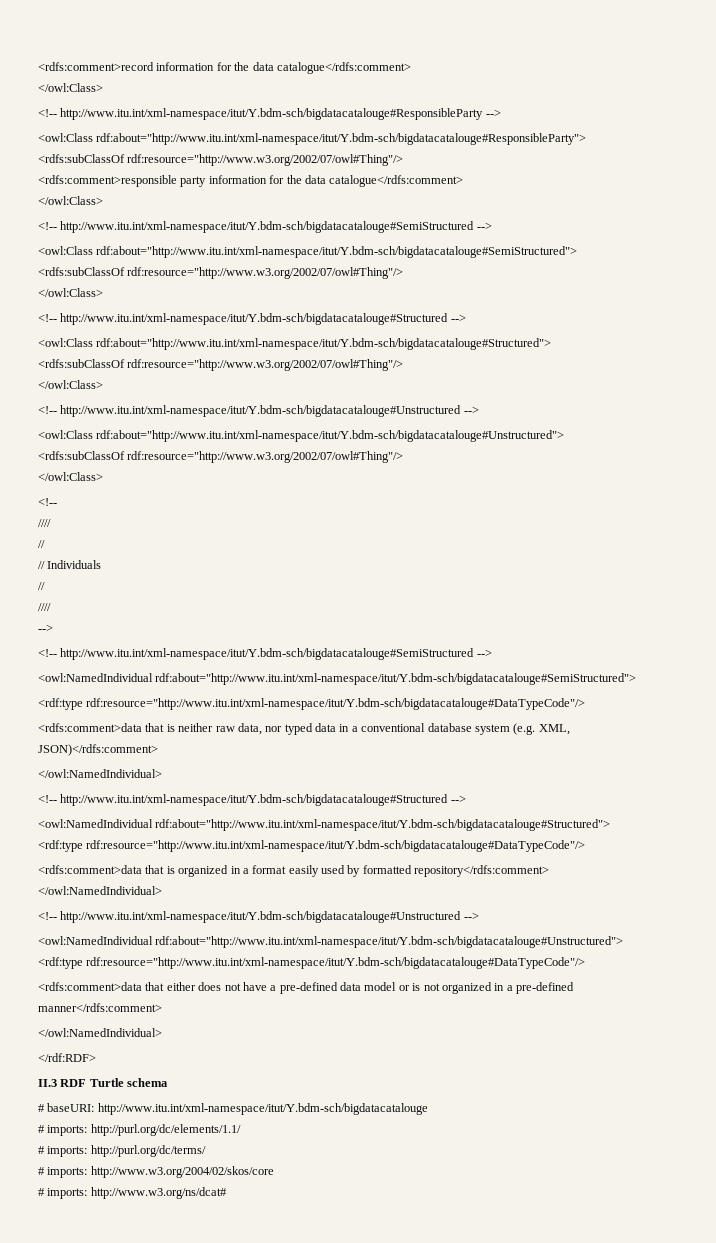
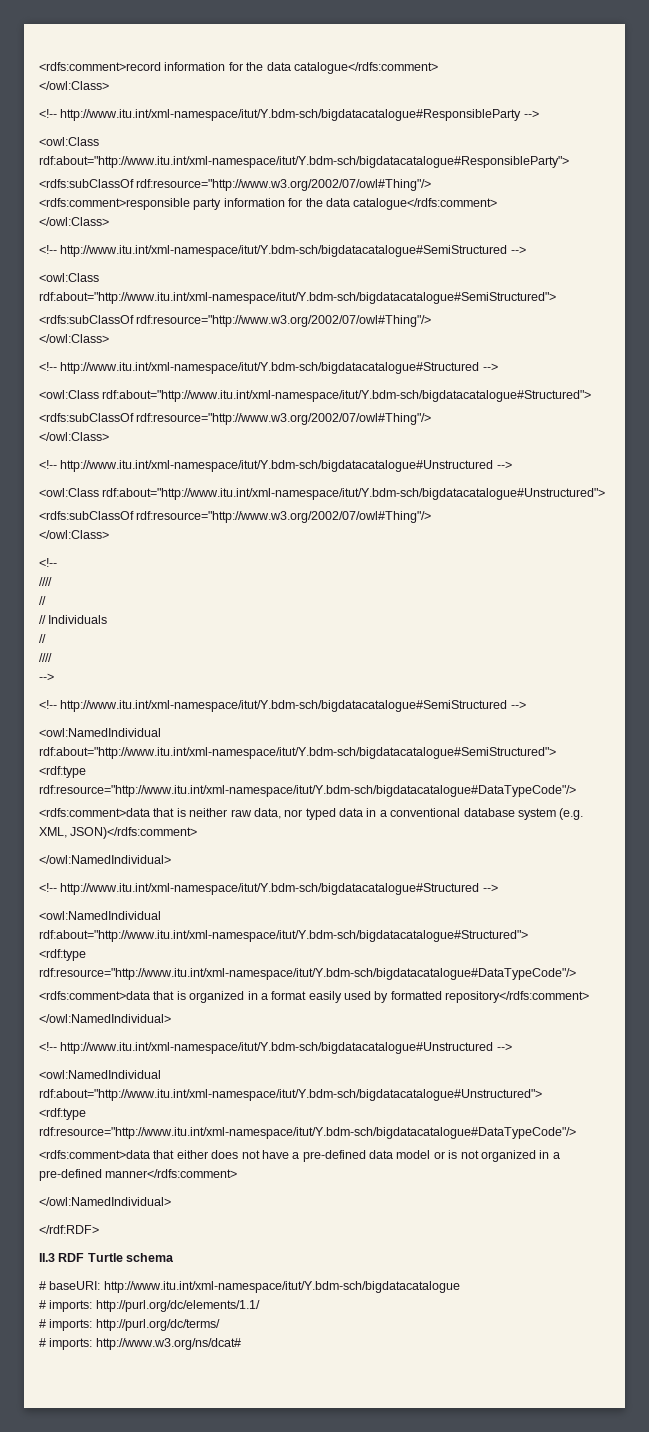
[60,108,501,120] [38,133,587,145] http://www.itu.int/xml-namespace/itut/Y.bdm-sch/bigdatacatalouge#ResponsibleParty --> // <owl:Class rdf:about="http://www.itu.int/xml-namespace/itut/Y.bdm-sch/bigdatacatalouge#ResponsibleParty"> -> [60,109,539,121] [39,137,99,146] [39,156,569,168] http://www.itu.int/xml-namespace/itut/Y.bdm-sch/bigdatacatalogue#ResponsibleParty --> // <owl:Class rdf:about="http://www.itu.int/xml-namespace/itut/Y.bdm-sch/bigdatacatalogue#ResponsibleParty">
[60,221,492,233] [38,246,578,258] [38,267,404,279] [38,288,103,297] [38,313,466,325] [38,338,552,350] [38,359,404,371] [38,380,103,389] [38,405,479,417] [38,430,565,442] http://www.itu.int/xml-namespace/itut/Y.bdm-sch/bigdatacatalouge#SemiStructured --> // <owl:Class rdf:about="http://www.itu.int/xml-namespace/itut/Y.bdm-sch/bigdatacatalouge#SemiStructured"> // <rdfs:subClassOf rdf:resource="http://www.w3.org/2002/07/owl#Thing"/> // </owl:Class> // <!-- http://www.itu.int/xml-namespace/itut/Y.bdm-sch/bigdatacatalouge#Structured --> // <owl:Class rdf:about="http://www.itu.int/xml-namespace/itut/Y.bdm-sch/bigdatacatalouge#Structured"> // <rdfs:subClassOf rdf:resource="http://www.w3.org/2002/07/owl#Thing"/> // </owl:Class> // <!-- http://www.itu.int/xml-namespace/itut/Y.bdm-sch/bigdatacatalouge#Unstructured --> // <owl:Class rdf:about="http://www.itu.int/xml-namespace/itut/Y.bdm-sch/bigdatacatalouge#Unstructured"> -> [60,245,526,257] [39,273,99,282] [39,292,556,304] [39,315,432,327] [39,334,109,343] [39,362,498,374] [39,390,592,402] [39,413,432,425] [39,432,109,441] [39,460,512,472] [39,488,606,500] http://www.itu.int/xml-namespace/itut/Y.bdm-sch/bigdatacatalogue#SemiStructured --> // <owl:Class rdf:about="http://www.itu.int/xml-namespace/itut/Y.bdm-sch/bigdatacatalogue#SemiStructured"> // <rdfs:subClassOf rdf:resource="http://www.w3.org/2002/07/owl#Thing"/> // </owl:Class> // <!-- http://www.itu.int/xml-namespace/itut/Y.bdm-sch/bigdatacatalogue#Structured --> // <owl:Class rdf:about="http://www.itu.int/xml-namespace/itut/Y.bdm-sch/bigdatacatalogue#Structured"> // <rdfs:subClassOf rdf:resource="http://www.w3.org/2002/07/owl#Thing"/> // </owl:Class> // <!-- http://www.itu.int/xml-namespace/itut/Y.bdm-sch/bigdatacatalogue#Unstructured --> // <owl:Class rdf:about="http://www.itu.int/xml-namespace/itut/Y.bdm-sch/bigdatacatalogue#Unstructured">
[60,648,492,660] [38,673,637,685] [38,698,586,710] http://www.itu.int/xml-namespace/itut/Y.bdm-sch/bigdatacatalouge#SemiStructured --> // <owl:NamedIndividual rdf:about="http://www.itu.int/xml-namespace/itut/Y.bdm-sch/bigdatacatalouge#SemiStructured"> // <rdf:type rdf:resource="http://www.itu.int/xml-namespace/itut/Y.bdm-sch/bigdatacatalouge#DataTypeCode"/> -> [60,700,526,712] [39,728,161,737] [39,747,556,759] [39,766,86,778] [39,785,576,797] http://www.itu.int/xml-namespace/itut/Y.bdm-sch/bigdatacatalogue#SemiStructured --> // <owl:NamedIndividual rdf:about="http://www.itu.int/xml-namespace/itut/Y.bdm-sch/bigdatacatalogue#SemiStructured"> // <rdf:type rdf:resource="http://www.itu.int/xml-namespace/itut/Y.bdm-sch/bigdatacatalogue#DataTypeCode"/>
[60,794,466,806] [38,819,611,831] [38,840,586,852] http://www.itu.int/xml-namespace/itut/Y.bdm-sch/bigdatacatalouge#Structured --> // <owl:NamedIndividual rdf:about="http://www.itu.int/xml-namespace/itut/Y.bdm-sch/bigdatacatalouge#Structured"> // <rdf:type rdf:resource="http://www.itu.int/xml-namespace/itut/Y.bdm-sch/bigdatacatalouge#DataTypeCode"/> -> [60,883,498,895] [39,911,161,920] [39,930,528,942] [39,949,86,961] [39,968,576,980] http://www.itu.int/xml-namespace/itut/Y.bdm-sch/bigdatacatalogue#Structured --> // <owl:NamedIndividual rdf:about="http://www.itu.int/xml-namespace/itut/Y.bdm-sch/bigdatacatalogue#Structured"> // <rdf:type rdf:resource="http://www.itu.int/xml-namespace/itut/Y.bdm-sch/bigdatacatalogue#DataTypeCode"/>
[60,911,479,923] [38,936,624,948] [38,957,586,969] http://www.itu.int/xml-namespace/itut/Y.bdm-sch/bigdatacatalouge#Unstructured --> // <owl:NamedIndividual rdf:about="http://www.itu.int/xml-namespace/itut/Y.bdm-sch/bigdatacatalouge#Unstructured"> // <rdf:type rdf:resource="http://www.itu.int/xml-namespace/itut/Y.bdm-sch/bigdatacatalouge#DataTypeCode"/> -> [60,1042,512,1054] [39,1070,161,1079] [39,1089,542,1101] [39,1108,86,1120] [39,1127,576,1139] http://www.itu.int/xml-namespace/itut/Y.bdm-sch/bigdatacatalogue#Unstructured --> // <owl:NamedIndividual rdf:about="http://www.itu.int/xml-namespace/itut/Y.bdm-sch/bigdatacatalogue#Unstructured"> // <rdf:type rdf:resource="http://www.itu.int/xml-namespace/itut/Y.bdm-sch/bigdatacatalogue#DataTypeCode"/>
[97,1103,428,1115] http://www.itu.int/xml-namespace/itut/Y.bdm-sch/bigdatacatalouge -> [103,1281,460,1293] http://www.itu.int/xml-namespace/itut/Y.bdm-sch/bigdatacatalogue
[38,1166,274,1178] // # imports: http://www.w3.org/2004/02/skos/core -> (220, 1325) none

